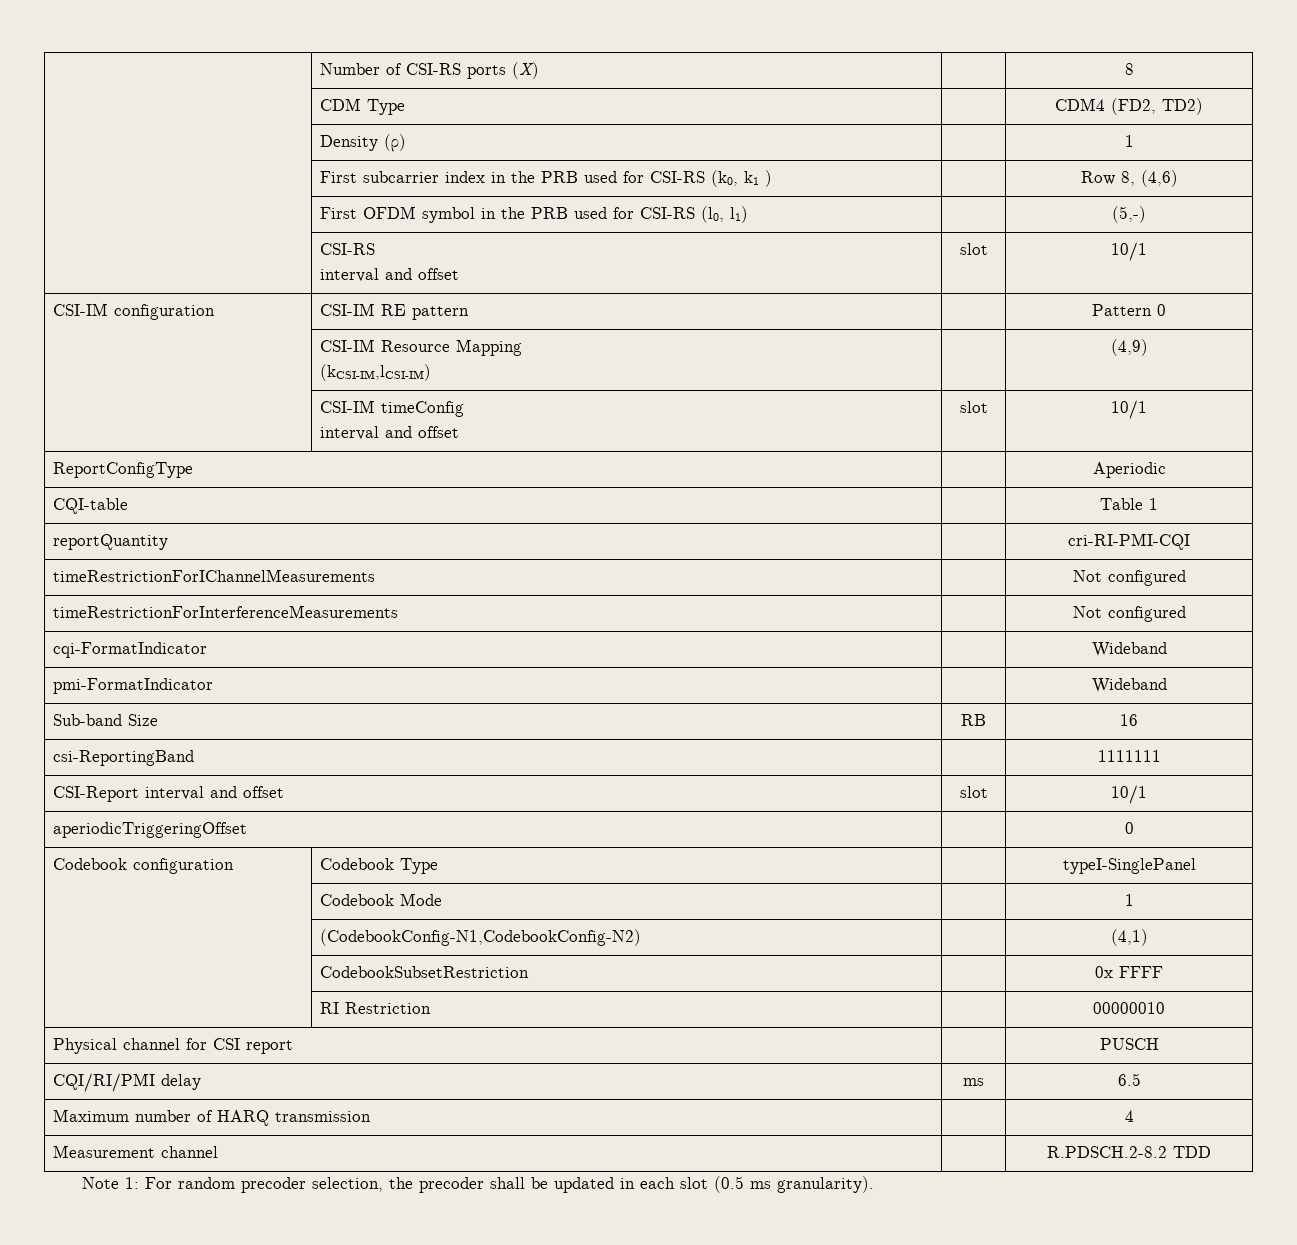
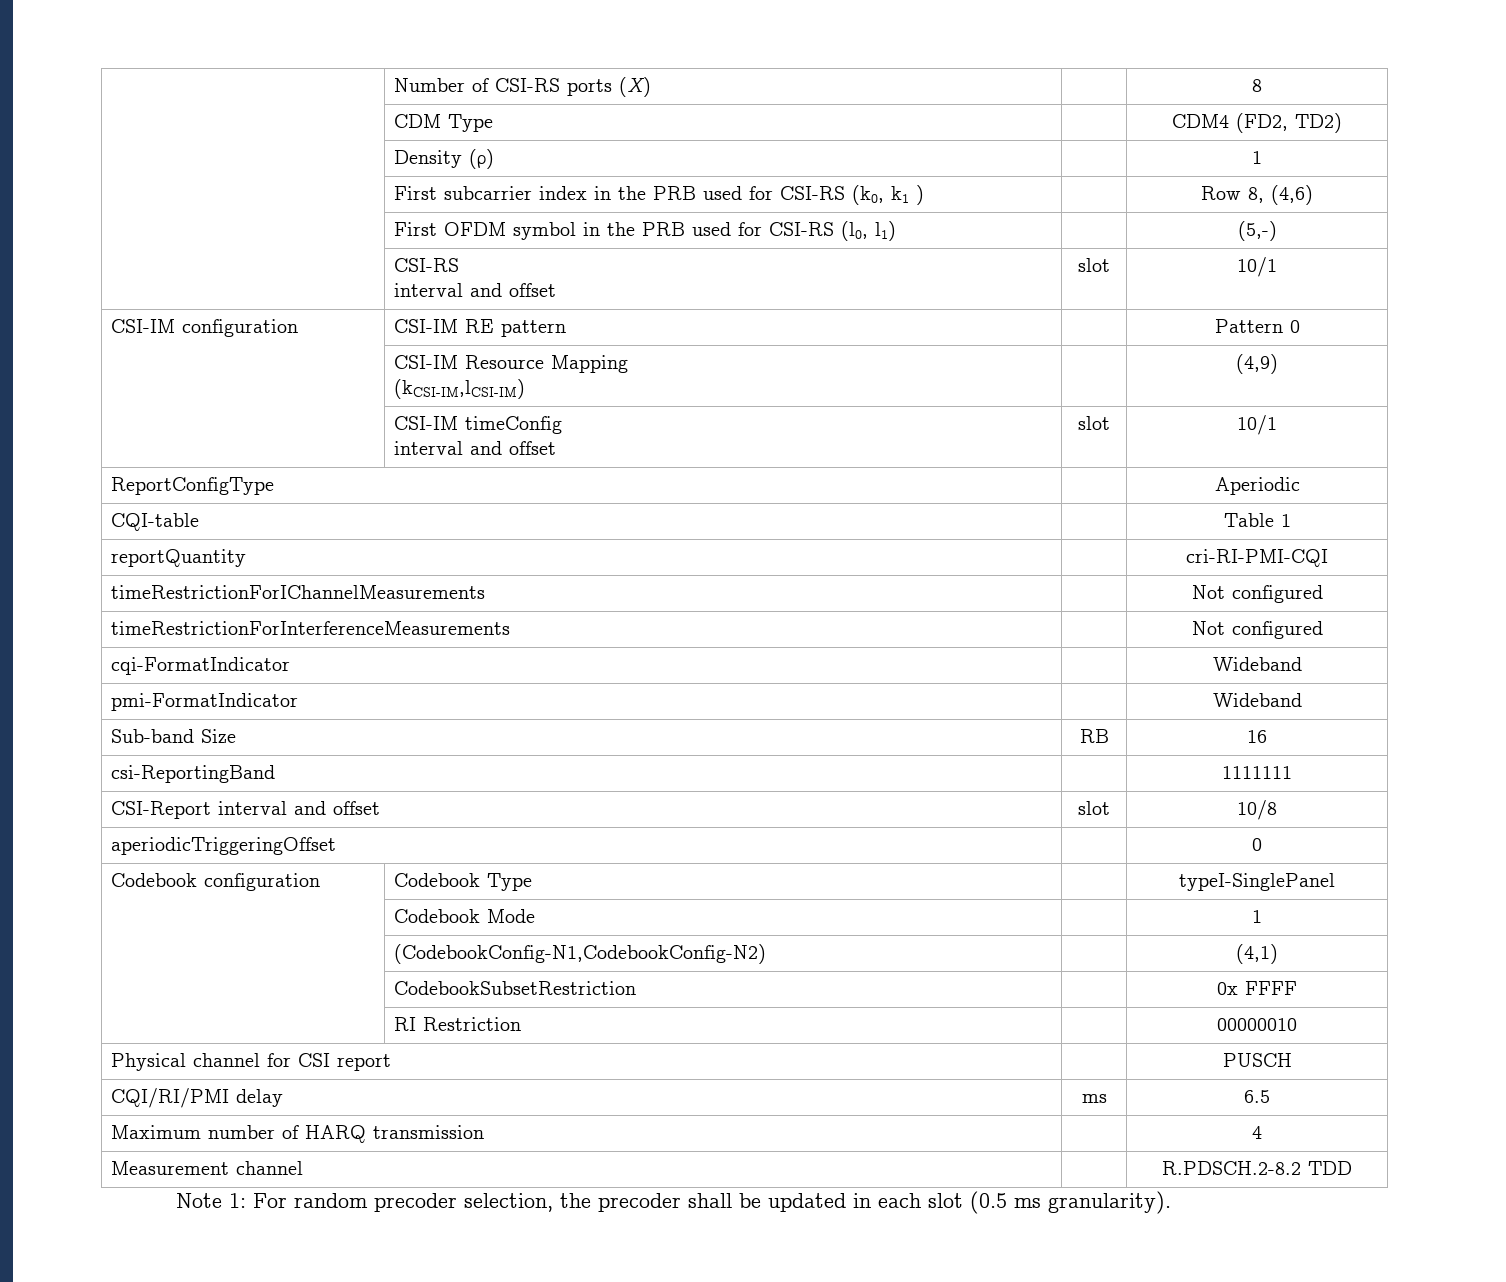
[1111,785,1147,804] 10/1 -> [1237,800,1277,820] 10/8

